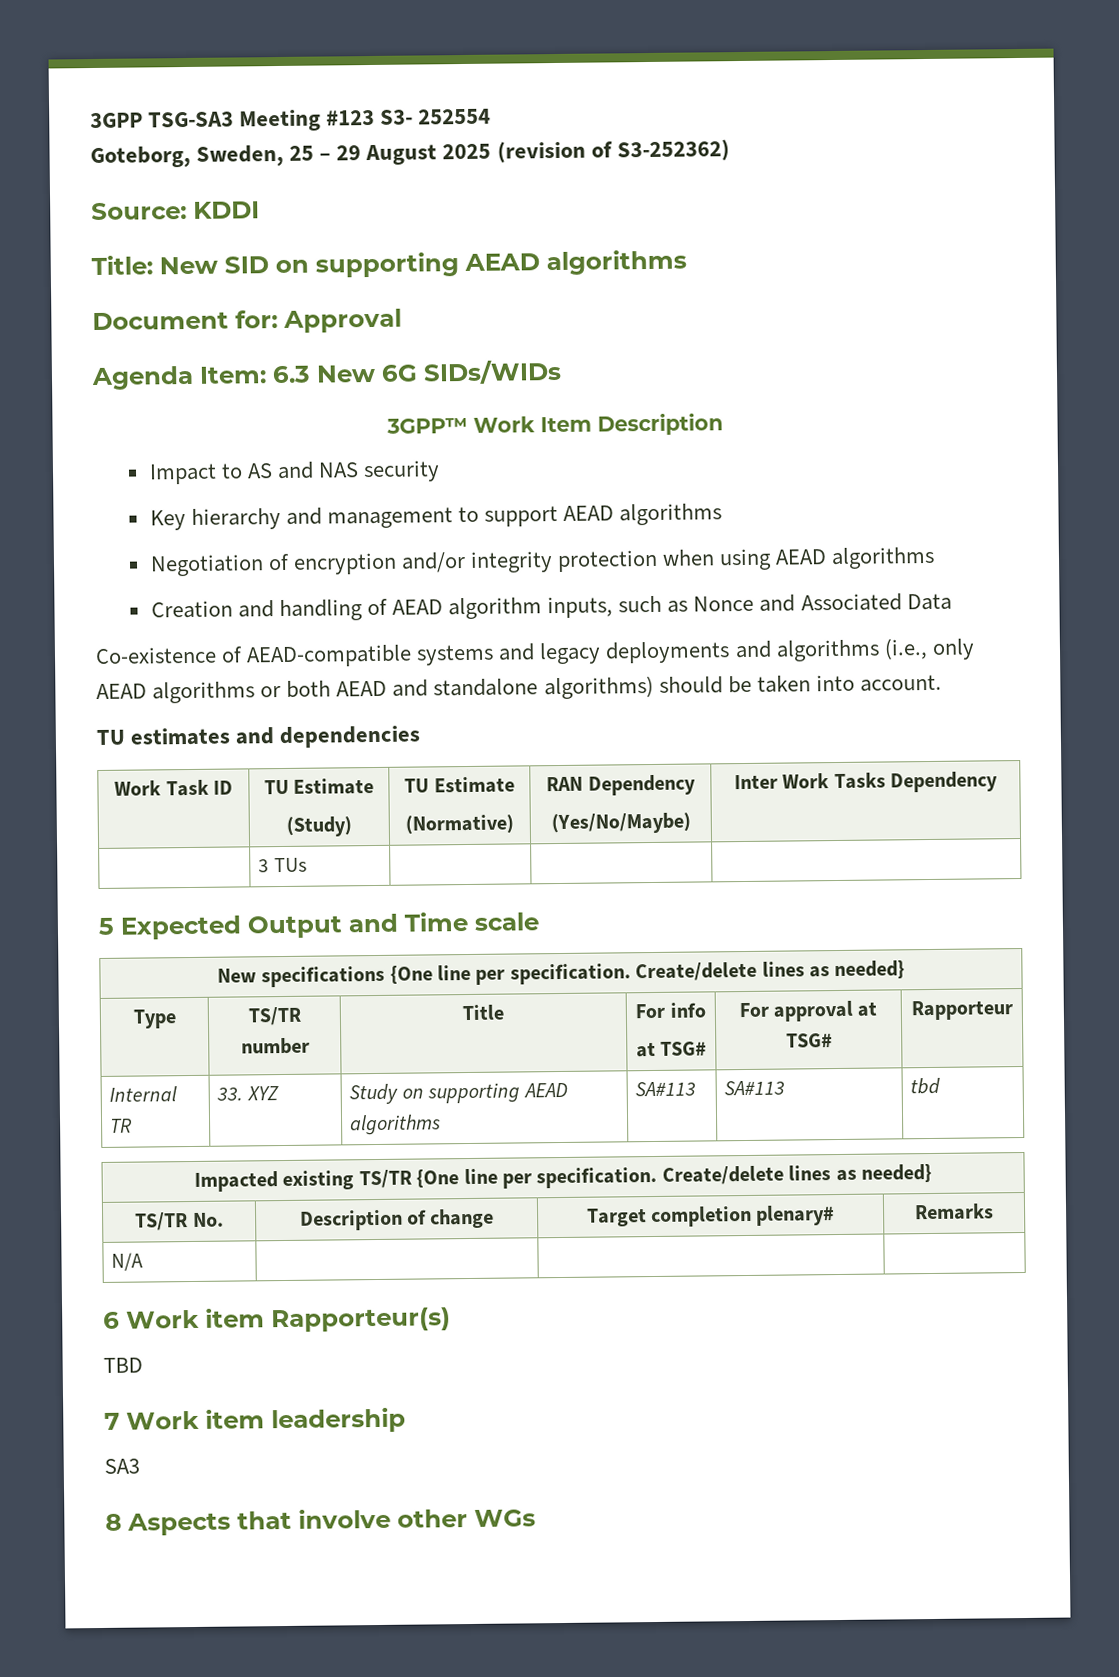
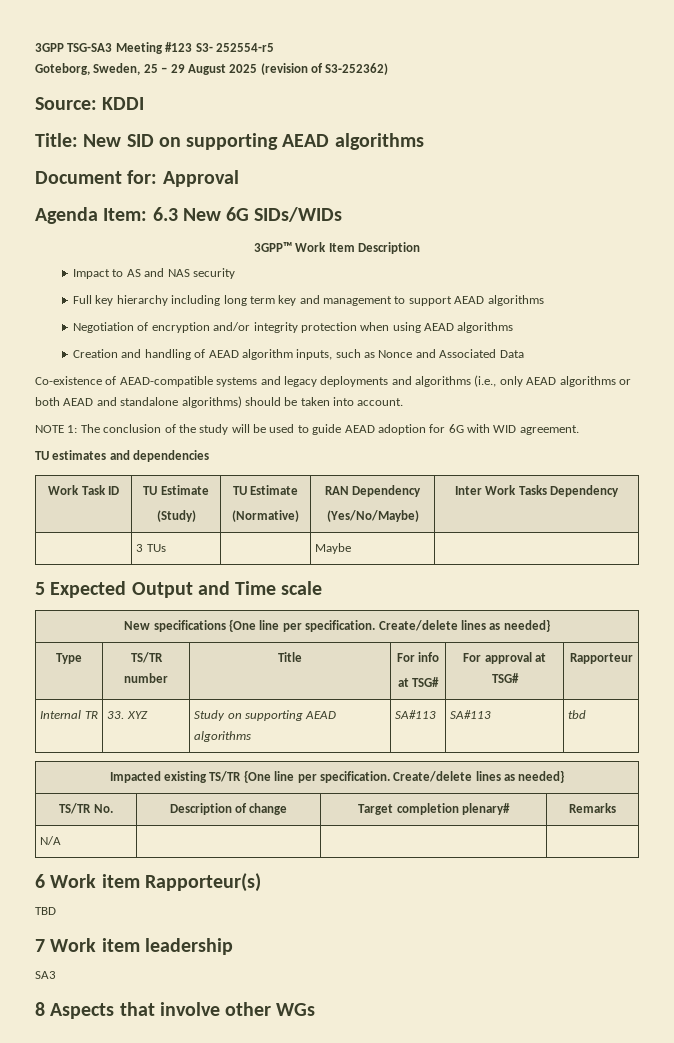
[418,108,492,125] 252554 -> [215,43,274,52] 252554-r5
[149,508,281,531] Key hierarchy -> [73,295,297,306] Full key hierarchy including long term key
(942, 683) none -> [35,424,579,435] // NOTE 1: The conclusion of the study will be used to guide AEAD adoption for 6G with WID agreement.
(307, 865) none -> [315,543,352,554] Maybe

